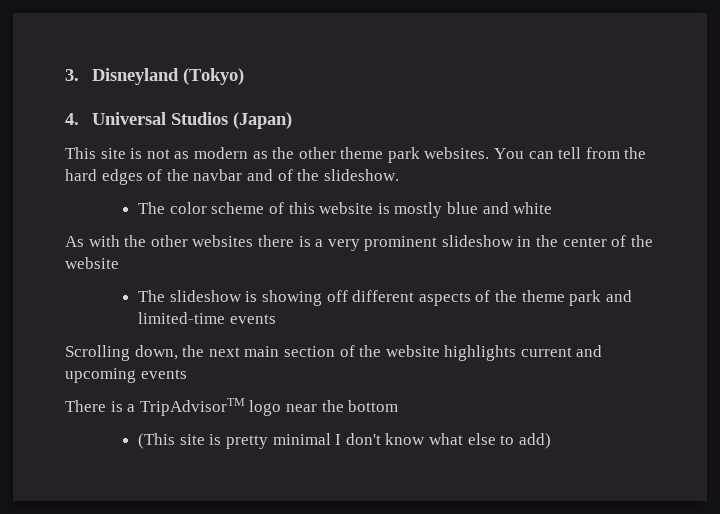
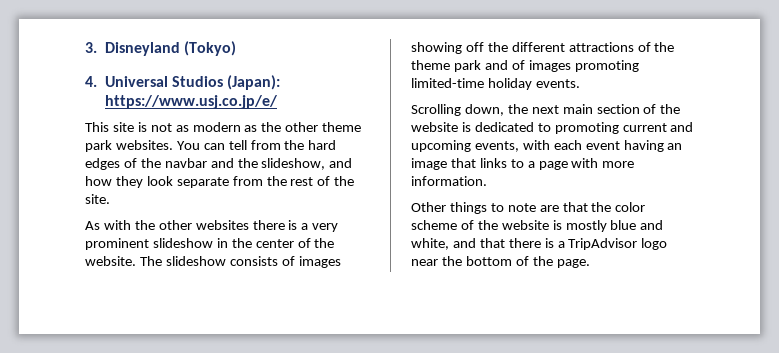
[233,112,293,129] (Japan) -> [227,75,281,90] [104,95,278,109] (Japan): https://www.usj.co.jp/e/
[277,169,399,181] [138,202,553,218] of the slideshow. // The color scheme of this website is mostly blue and white -> [237,158,353,170] [85,176,355,188] [85,194,110,204] the slideshow, and how they look separate from the rest of the site.
[65,257,119,269] website // -> [85,256,136,266] website.
[245,290,471,306] is showing off different aspects -> [229,256,341,268] [411,42,634,54] consists of images showing off the different attractions
[138,312,276,324] limited-time events -> [511,60,639,72] [411,78,580,90] of images promoting limited-time holiday events.
[444,345,603,361] [65,368,187,383] [65,398,245,416] highlights current and upcoming events // There is a TripAdvisorTM -> [461,122,694,134] [411,140,683,152] [411,158,635,170] [411,176,487,186] [411,202,646,214] [411,220,664,232] [411,238,638,250] is dedicated to promoting current and upcoming events, with each event having an image that links to a page with more information. // Other things to note are that the color scheme of the website is mostly blue and white, and that there is a TripAdvisor
[138,433,551,449] // (This site is pretty minimal I don't know what else to add) -> [515,256,590,268] of the page.

